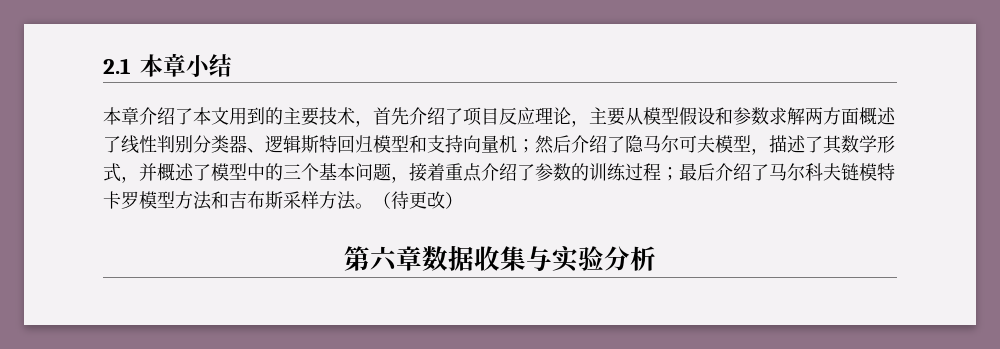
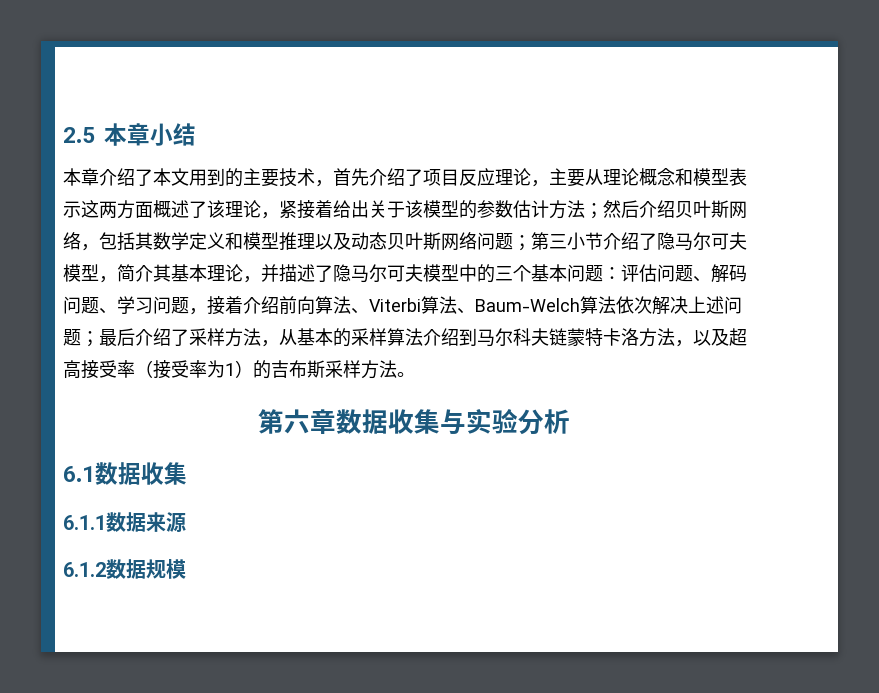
[103,58,131,74] 2.1 -> [63,127,95,143] 2.5
[643,107,896,125] [103,135,571,154] 模型假设和参数求解两方面概述了线性判别分类器、逻辑斯特回归模型和支持向量机；然后 -> [603,168,747,186] [63,200,747,219] [63,232,603,251] 理论概念和模型表示这两方面概述了该理论，紧接着给出关于该模型的参数估计方法；然后介绍贝叶斯网络，包括其数学定义和模型推理以及动态贝叶斯网络问题；第三小节
[769,135,895,154] [103,163,211,183] 描述了其数学形式，并概述了 -> [117,264,423,283] 简介其基本理论，并描述了隐马尔可夫
[391,163,895,183] [103,191,229,210] ，接着重点介绍了参数的训练过程；最后介绍了马尔科夫链模特卡罗模型方法和 -> [603,264,747,283] [63,296,742,315] [63,328,747,347] [63,360,271,379] ：评估问题、解码问题、学习问题，接着介绍前向算法、Viterbi算法、Baum-Welch算法依次解决上述问题；最后介绍了采样方法，从基本的采样算法介绍到马尔科夫链蒙特卡洛方法，以及超高接受率（接受率为1）的
[373,191,463,209] （待更改） -> (415, 374) none
(656, 258) none -> [63,462,187,485] [63,512,186,533] [63,559,186,579] // 6.1数据收集 // 6.1.1数据来源 // 6.1.2数据规模

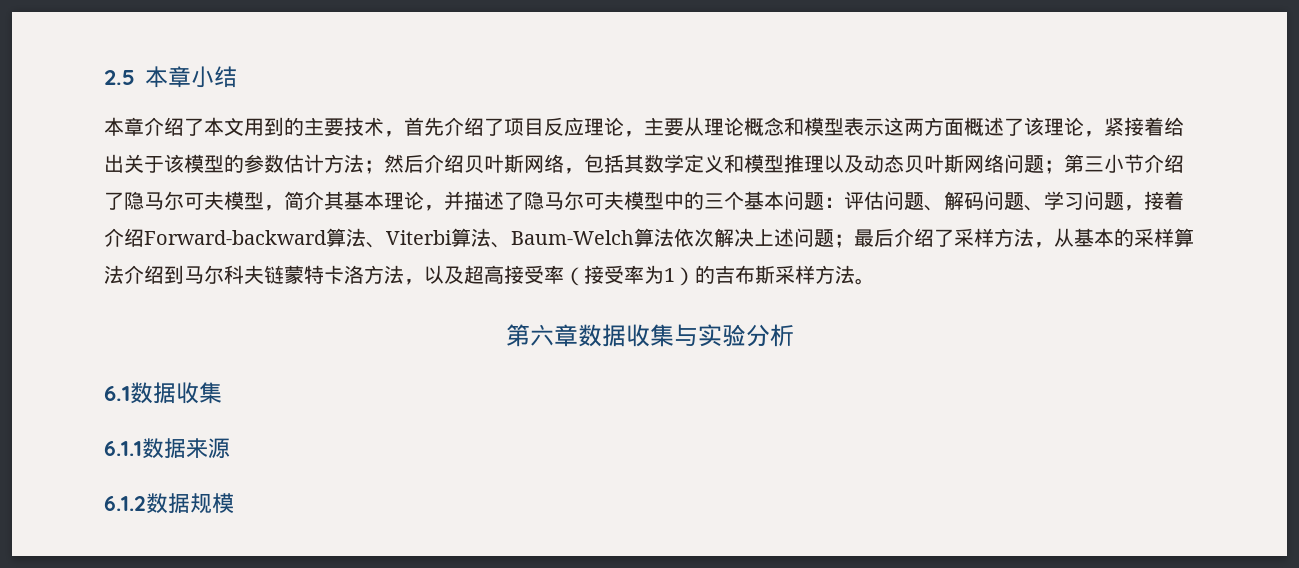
[279,296,315,314] 前向 -> [144,230,326,245] Forward-backward

